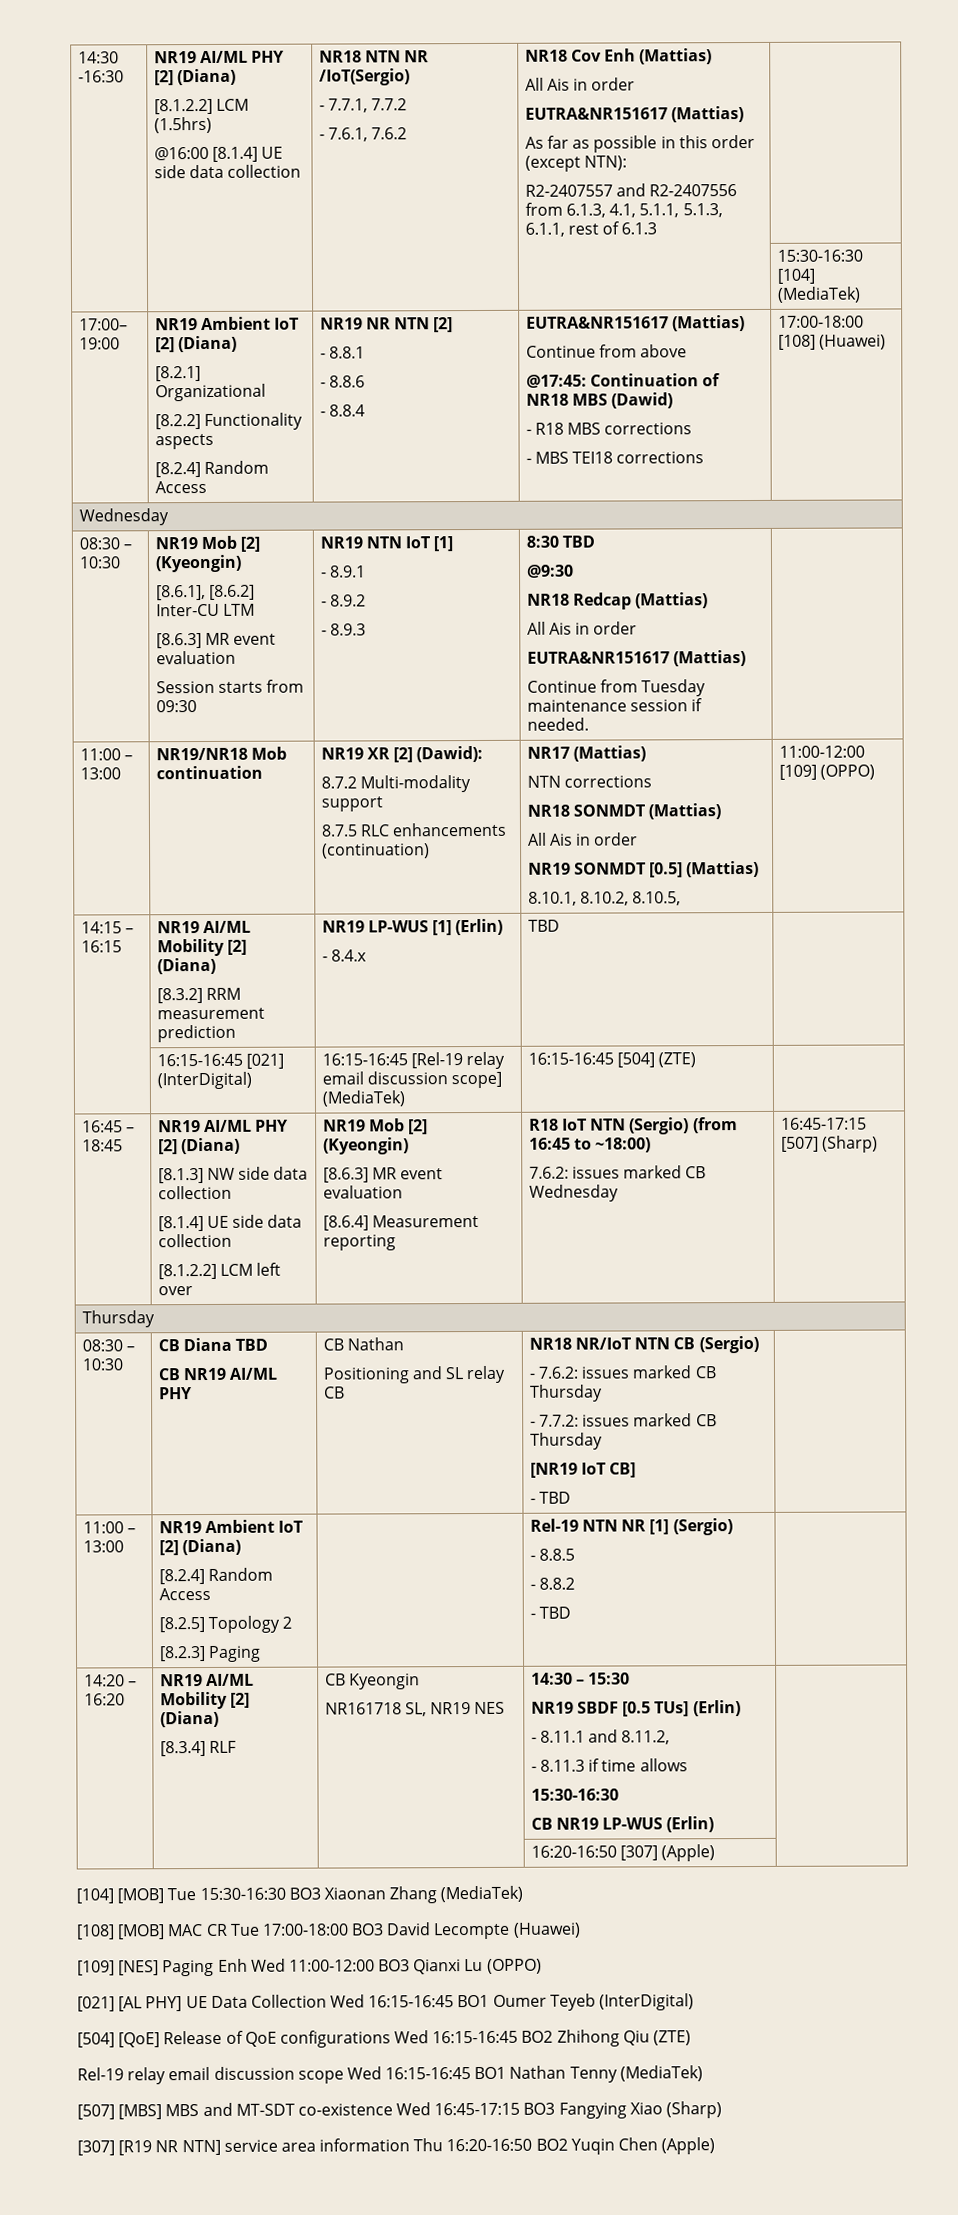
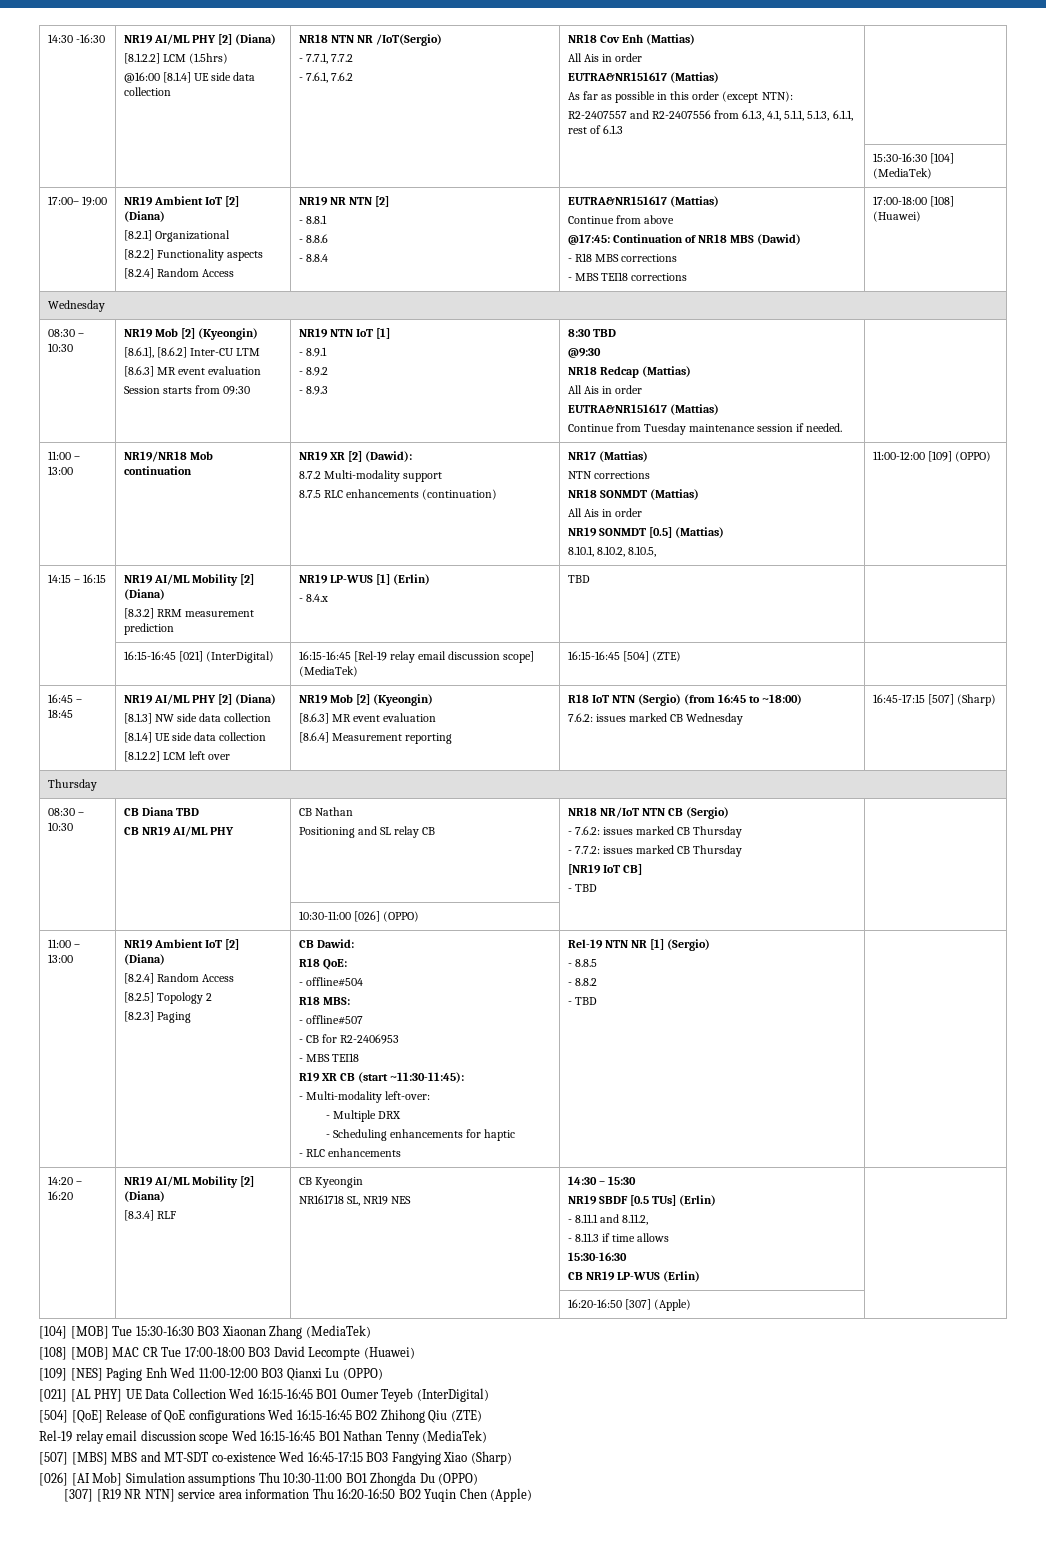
(572, 1497) none -> [298,911,419,922] // | | 10:30-11:00 [026] (OPPO) | |
(262, 1653) none -> [298,939,354,948] [298,958,347,970] [298,977,363,987] [298,996,350,1005] [298,1015,363,1025] [298,1034,400,1044] [298,1053,359,1062] [298,1072,465,1083] [298,1091,430,1103] [325,1110,402,1122] [325,1129,516,1141] [298,1148,401,1157] CB Dawid: // R18 QoE: // - offline#504 // R18 MBS: // - offline#507 // - CB for R2-2406953 // - MBS TEI18 // R19 XR CB (start ~11:30-11:45): // - Multi-modality left-over: // - Multiple DRX // - Scheduling enhancements for haptic // - RLC enhancements
(723, 2110) none -> [39,1472,479,1486] // [026] [AI Mob] Simulation assumptions Thu 10:30-11:00 BO1 Zhongda Du (OPPO)

